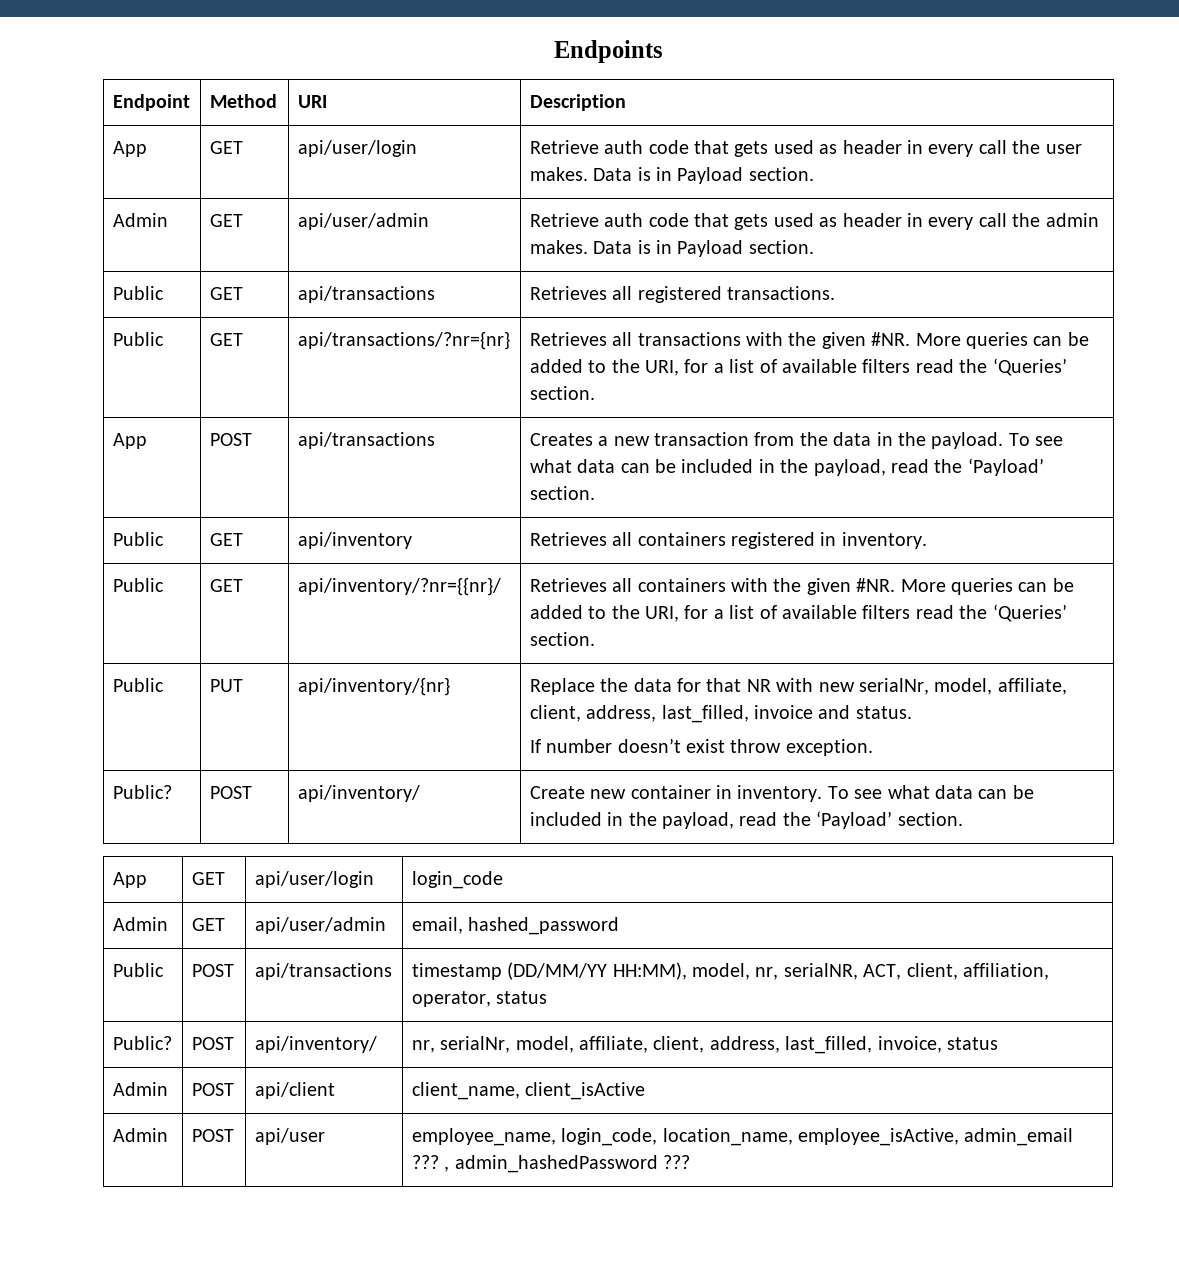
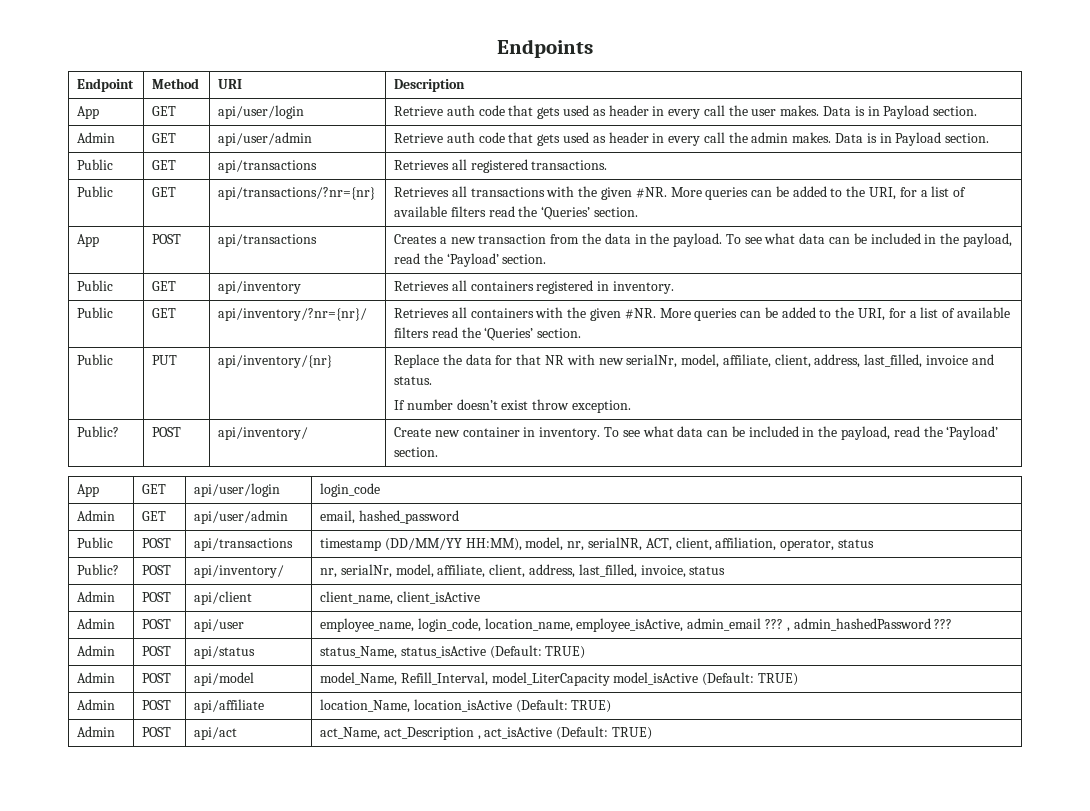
[297,577,501,596] api/inventory/?nr={{nr}/ -> [218,308,368,321] api/inventory/?nr={nr}/
(690, 1162) none -> [77,645,116,656] [142,646,172,656] [194,646,256,659] [320,645,586,659] [77,672,116,683] [142,673,172,683] [194,672,255,686] [320,672,798,686] [77,699,116,710] [142,700,172,710] [194,699,265,713] [320,699,612,713] [77,726,116,737] [142,727,172,737] [194,727,238,740] [320,726,652,740] // Admin | POST | api/status | status_Name, status_isActive (Default: TRUE) // Admin | POST | api/model | model_Name, Refill_Interval, model_LiterCapacity model_isActive (Default: TRUE) // Admin | POST | api/affiliate | location_Name, location_isActive (Default: TRUE) // Admin | POST | api/act | act_Name, act_Description , act_isActive (Default: TRUE)

